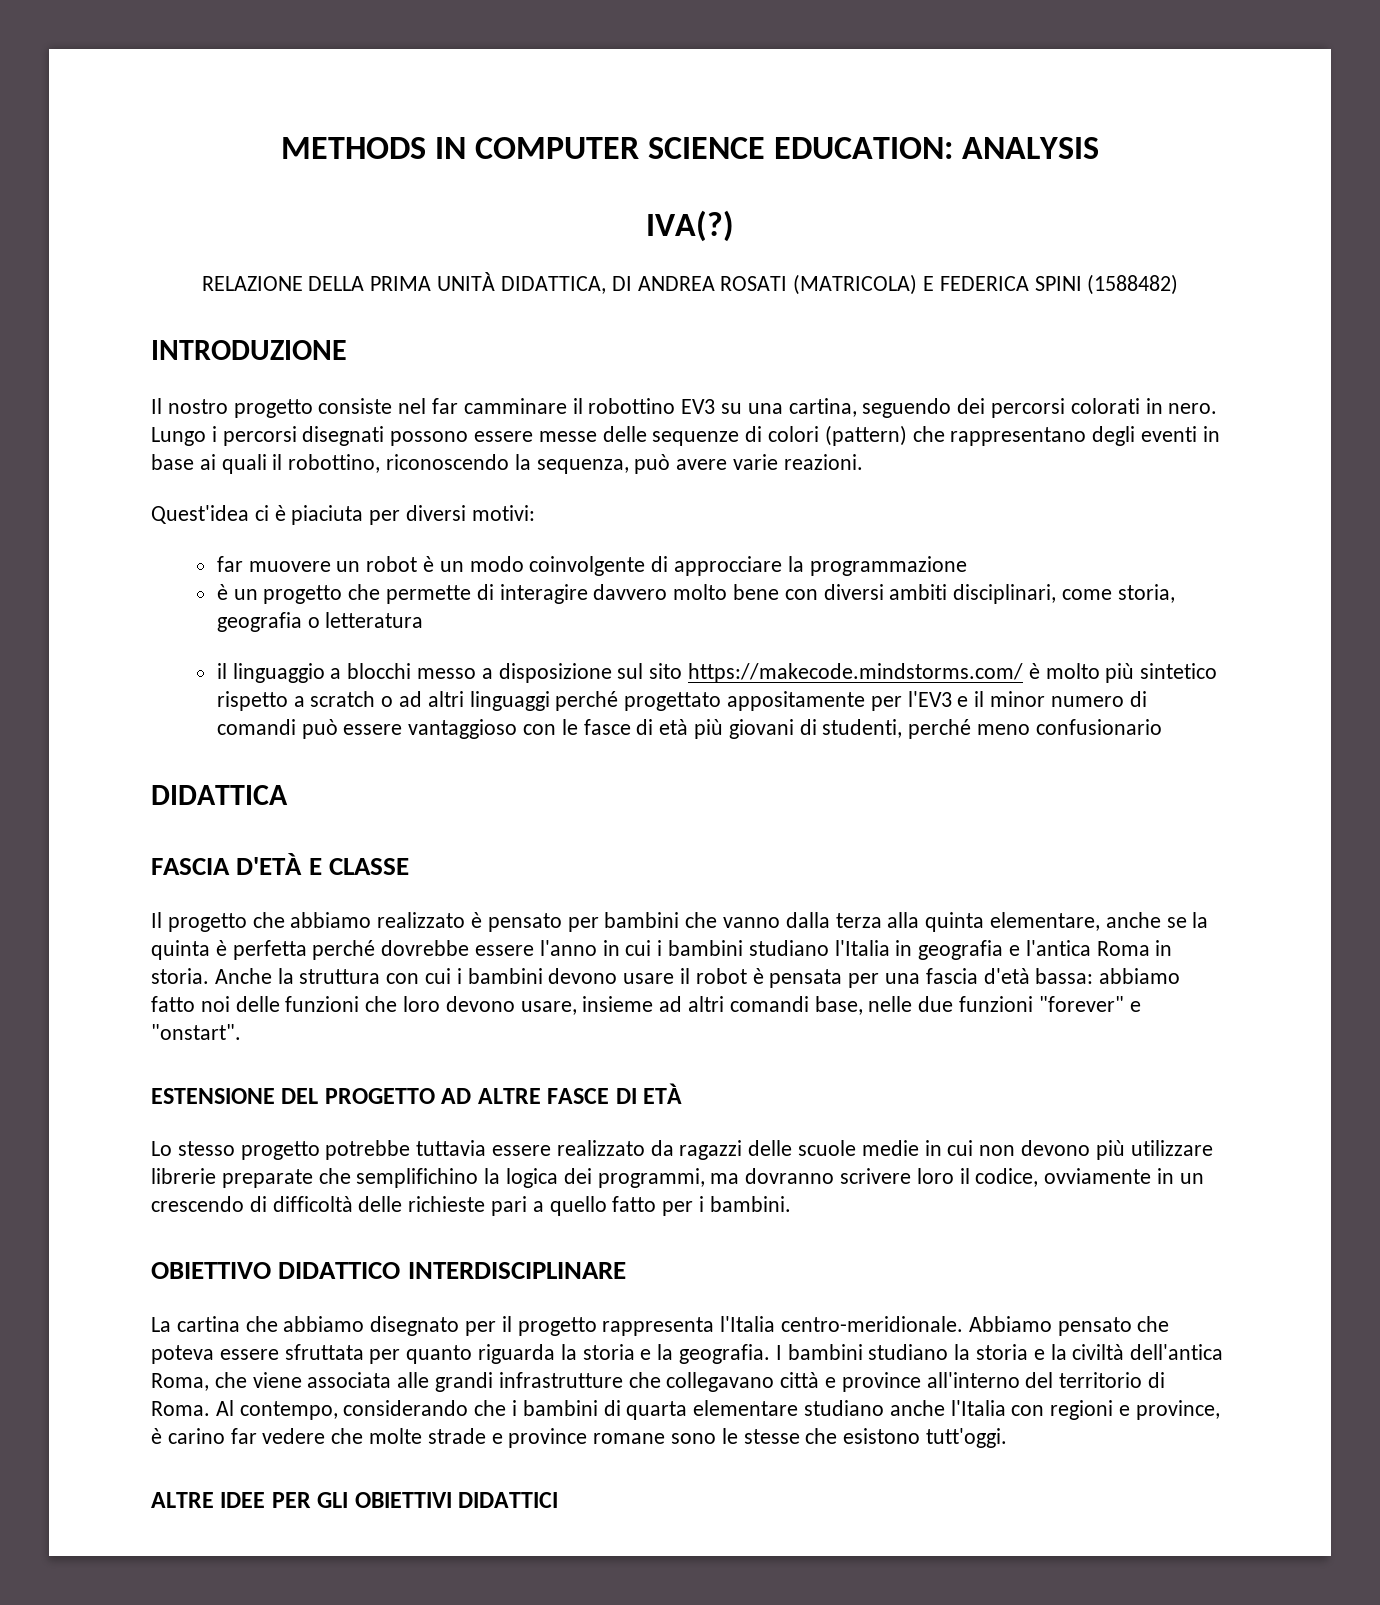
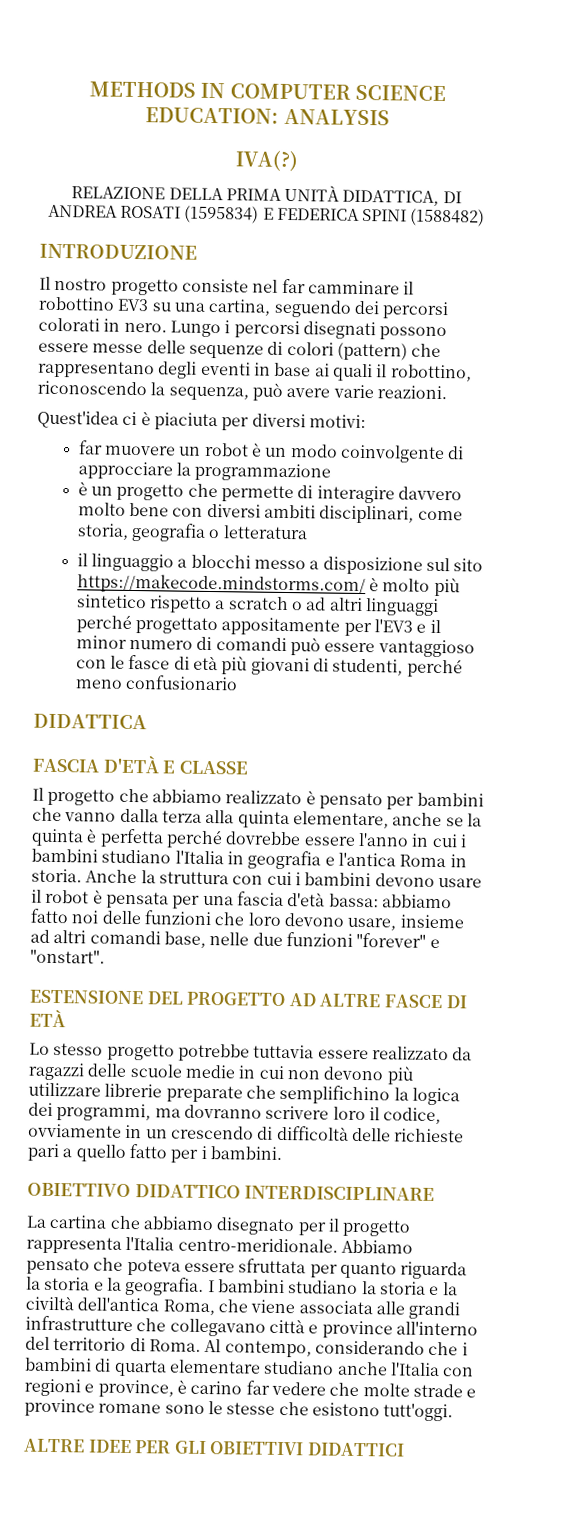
[793,274,918,295] (MATRICOLA) -> [184,205,260,224] (1595834)

